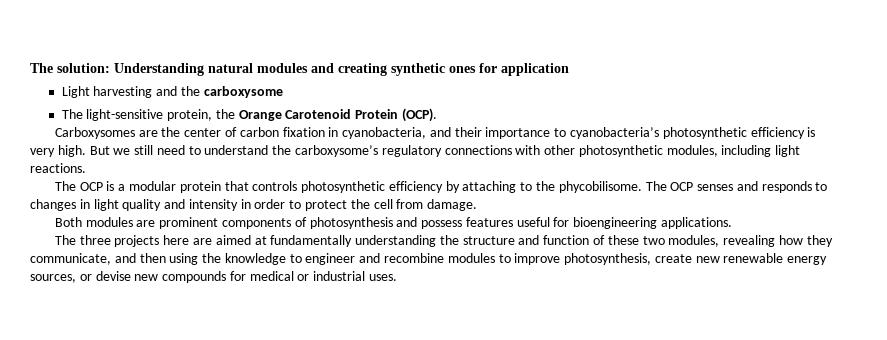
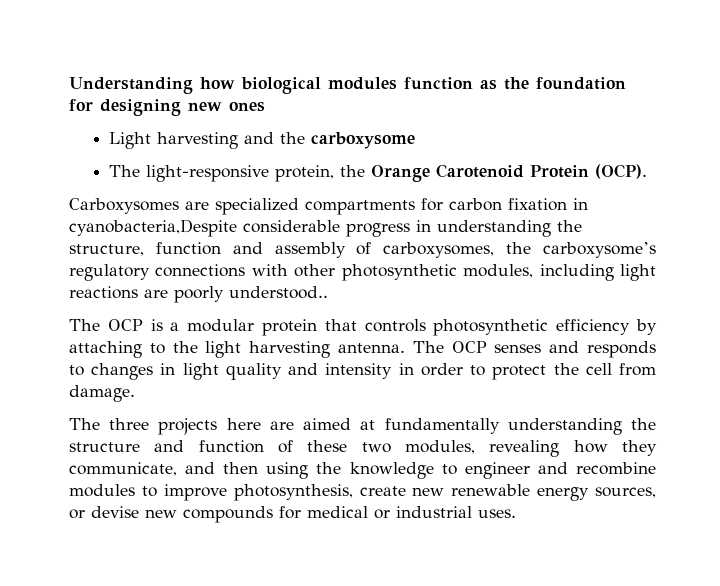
[30,63,445,76] The solution: Understanding natural modules and creating synthetic -> [69,77,626,94] [69,99,222,116] Understanding how biological modules function as the foundation for designing new
[479,63,569,76] for application -> (265, 107) none
[86,109,164,121] light-sensitive -> [146,165,270,182] light-responsive
[161,127,816,139] [30,145,269,157] the center of carbon fixation in cyanobacteria, and their importance to cyanobacteria’s photosynthetic efficiency is very high. But we still need to understand -> [215,198,588,215] [69,219,582,237] [69,242,495,258] specialized compartments for carbon fixation in cyanobacteria,Despite considerable progress in understanding the structure, function and assembly of carboxysomes,
[30,163,86,173] reactions. -> [69,286,328,303] reactions are poorly understood..
[558,181,642,193] phycobilisome. -> [205,341,406,358] light harvesting antenna.
[54,217,732,229] // Both modules are prominent components of photosynthesis and possess features useful for bioengineering applications. -> (135, 393) none

